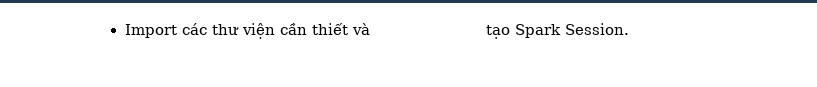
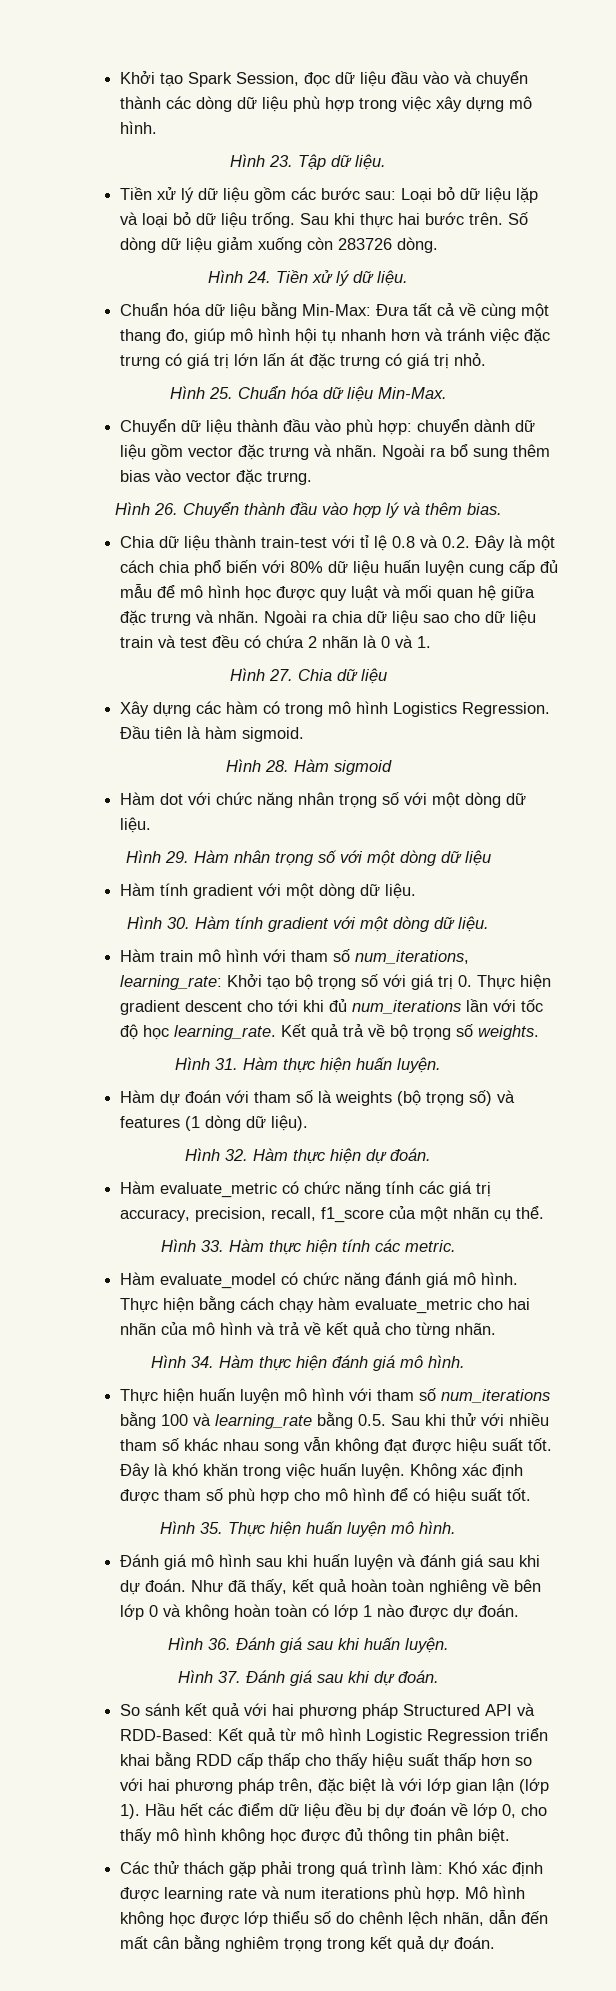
[124,23,629,39] Import các thư viện cần thiết và tạo Spark Session. -> [120,71,529,87] [120,96,533,112] [120,121,158,134] [230,154,386,170] [120,187,539,203] [120,212,529,228] [120,237,439,253] [208,270,408,286] [120,302,550,319] [120,328,551,344] [120,353,487,369] [169,386,447,402] [120,419,536,435] [120,444,551,460] [120,469,313,485] [114,502,502,518] [120,535,556,551] [120,560,559,576] [120,584,536,601] [120,610,537,626] [120,635,432,648] [229,668,387,684] [120,701,551,717] [120,726,305,742] [225,759,392,775] [120,792,527,808] [120,817,152,833] [125,850,491,866] [120,883,417,899] [127,916,489,932] [120,949,470,964] [120,974,552,990] [120,999,544,1015] [120,1024,540,1040] [175,1057,441,1073] [120,1090,516,1106] [120,1115,309,1131] [185,1148,431,1164] [120,1181,492,1198] [120,1206,545,1223] [160,1239,456,1255] [120,1272,519,1289] [120,1296,531,1314] [120,1322,497,1338] [151,1355,465,1371] [120,1388,551,1404] [120,1412,550,1429] [120,1437,553,1454] [120,1463,524,1479] [120,1488,532,1504] [160,1521,456,1537] [120,1554,541,1570] [120,1579,542,1595] [120,1604,520,1620] [167,1637,449,1653] [177,1670,439,1686] [120,1703,536,1719] [120,1728,549,1744] [120,1752,533,1769] [120,1778,550,1794] [120,1803,548,1819] [120,1828,511,1844] [120,1861,544,1877] [120,1886,526,1902] [120,1910,549,1927] [120,1935,496,1952] Khởi tạo Spark Session, đọc dữ liệu đầu vào và chuyển thành các dòng dữ liệu phù hợp trong việc xây dựng mô hình. // Hình 23. Tập dữ liệu. // Tiền xử lý dữ liệu gồm các bước sau: Loại bỏ dữ liệu lặp và loại bỏ dữ liệu trống. Sau khi thực hai bước trên. Số dòng dữ liệu giảm xuống còn 283726 dòng. // Hình 24. Tiền xử lý dữ liệu. // Chuẩn hóa dữ liệu bằng Min-Max: Đưa tất cả về cùng một thang đo, giúp mô hình hội tụ nhanh hơn và tránh việc đặc trưng có giá trị lớn lấn át đặc trưng có giá trị nhỏ. // Hình 25. Chuẩn hóa dữ liệu Min-Max. // Chuyển dữ liệu thành đầu vào phù hợp: chuyển dành dữ liệu gồm vector đặc trưng và nhãn. Ngoài ra bổ sung thêm bias vào vector đặc trưng. // Hình 26. Chuyển thành đầu vào hợp lý và thêm bias. // Chia dữ liệu thành train-test với tỉ lệ 0.8 và 0.2. Đây là một cách chia phổ biến với 80% dữ liệu huấn luyện cung cấp đủ mẫu để mô hình học được quy luật và mối quan hệ giữa đặc trưng và nhãn. Ngoài ra chia dữ liệu sao cho dữ liệu train và test đều có chứa 2 nhãn là 0 và 1. // Hình 27. Chia dữ liệu // Xây dựng các hàm có trong mô hình Logistics Regression. Đầu tiên là hàm sigmoid. // Hình 28. Hàm sigmoid // Hàm dot với chức năng nhân trọng số với một dòng dữ liệu. // Hình 29. Hàm nhân trọng số với một dòng dữ liệu // Hàm tính gradient với một dòng dữ liệu. // Hình 30. Hàm tính gradient với một dòng dữ liệu. // Hàm train mô hình với tham số num_iterations, learning_rate: Khởi tạo bộ trọng số với giá trị 0. Thực hiện gradient descent cho tới khi đủ num_iterations lần với tốc độ học learning_rate. Kết quả trả về bộ trọng số weights. // Hình 31. Hàm thực hiện huấn luyện. // Hàm dự đoán với tham số là weights (bộ trọng số) và features (1 dòng dữ liệu). // Hình 32. Hàm thực hiện dự đoán. // Hàm evaluate_metric có chức năng tính các giá trị accuracy, precision, recall, f1_score của một nhãn cụ thể. // Hình 33. Hàm thực hiện tính các metric. // Hàm evaluate_model có chức năng đánh giá mô hình. Thực hiện bằng cách chạy hàm evaluate_metric cho hai nhãn của mô hình và trả về kết quả cho từng nhãn. // Hình 34. Hàm thực hiện đánh giá mô hình. // Thực hiện huấn luyện mô hình với tham số num_iterations bằng 100 và learning_rate bằng 0.5. Sau khi thử với nhiều tham số khác nhau song vẫn không đạt được hiệu suất tốt. Đây là khó khăn trong việc huấn luyện. Không xác định được tham số phù hợp cho mô hình để có hiệu suất tốt. // Hình 35. Thực hiện huấn luyện mô hình. // Đánh giá mô hình sau khi huấn luyện và đánh giá sau khi dự đoán. Như đã thấy, kết quả hoàn toàn nghiêng về bên lớp 0 và không hoàn toàn có lớp 1 nào được dự đoán. // Hình 36. Đánh giá sau khi huấn luyện. // Hình 37. Đánh giá sau khi dự đoán. // So sánh kết quả với hai phương pháp Structured API và RDD-Based: Kết quả từ mô hình Logistic Regression triển khai bằng RDD cấp thấp cho thấy hiệu suất thấp hơn so với hai phương pháp trên, đặc biệt là với lớp gian lận (lớp 1). Hầu hết các điểm dữ liệu đều bị dự đoán về lớp 0, cho thấy mô hình không học được đủ thông tin phân biệt. // Các thử thách gặp phải trong quá trình làm: Khó xác định được learning rate và num iterations phù hợp. Mô hình không học được lớp thiểu số do chênh lệch nhãn, dẫn đến mất cân bằng nghiêm trọng trong kết quả dự đoán.

